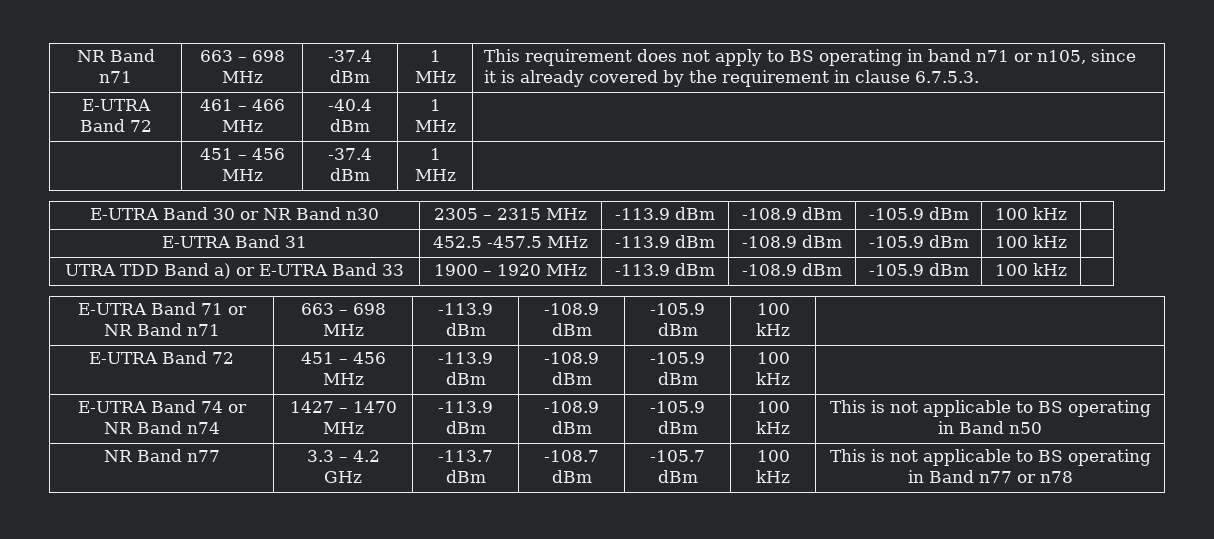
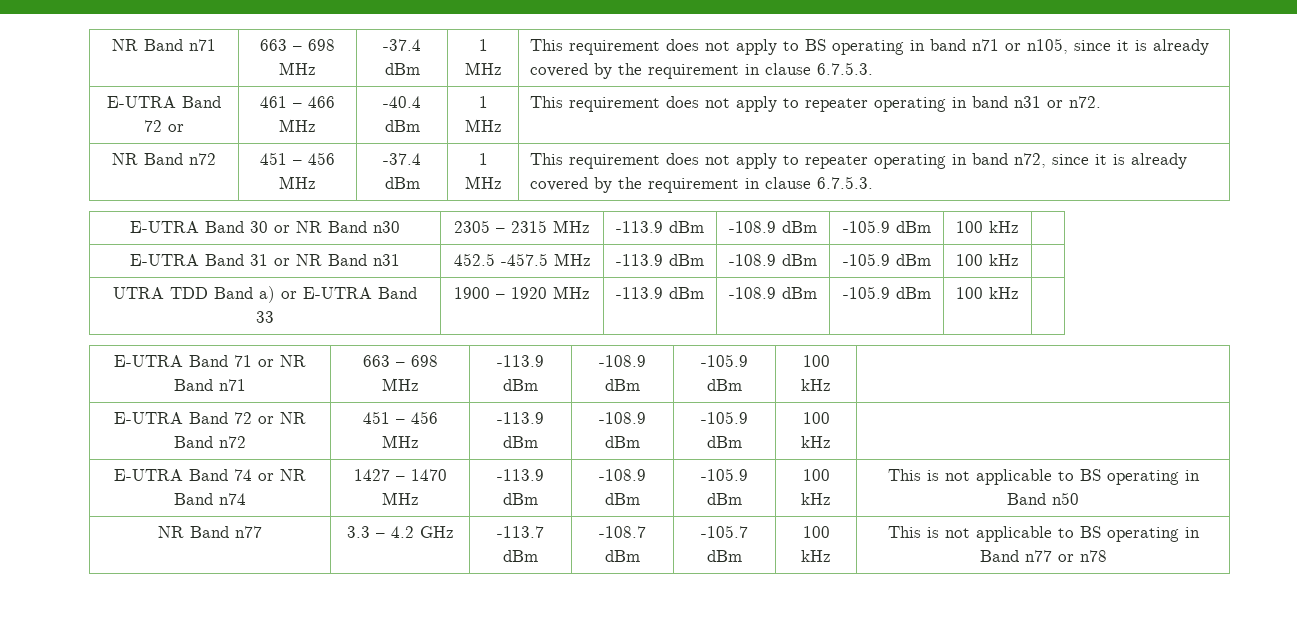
(152, 126) none -> [168,124,184,132] or
(456, 126) // -> [530,96,1102,112] [112,153,216,165] This requirement does not apply to repeater operating in band n31 or n72. // NR Band n72
(456, 175) none -> [530,153,1188,169] [530,176,874,193] This requirement does not apply to repeater operating in band n72, since it is already covered by the requirement in clause 6.7.5.3.
(307, 242) none -> [274,254,400,266] or NR Band n31
(234, 358) none -> [258,412,306,424] [174,436,246,448] or NR Band n72

